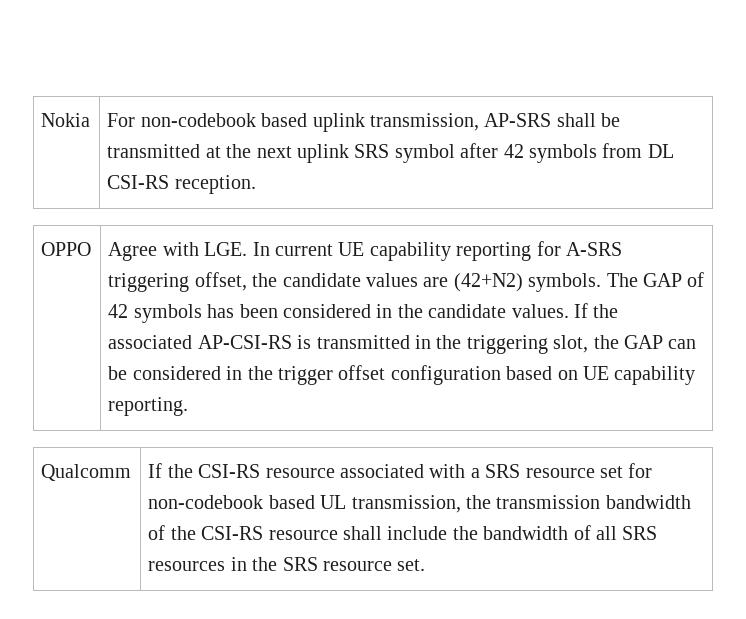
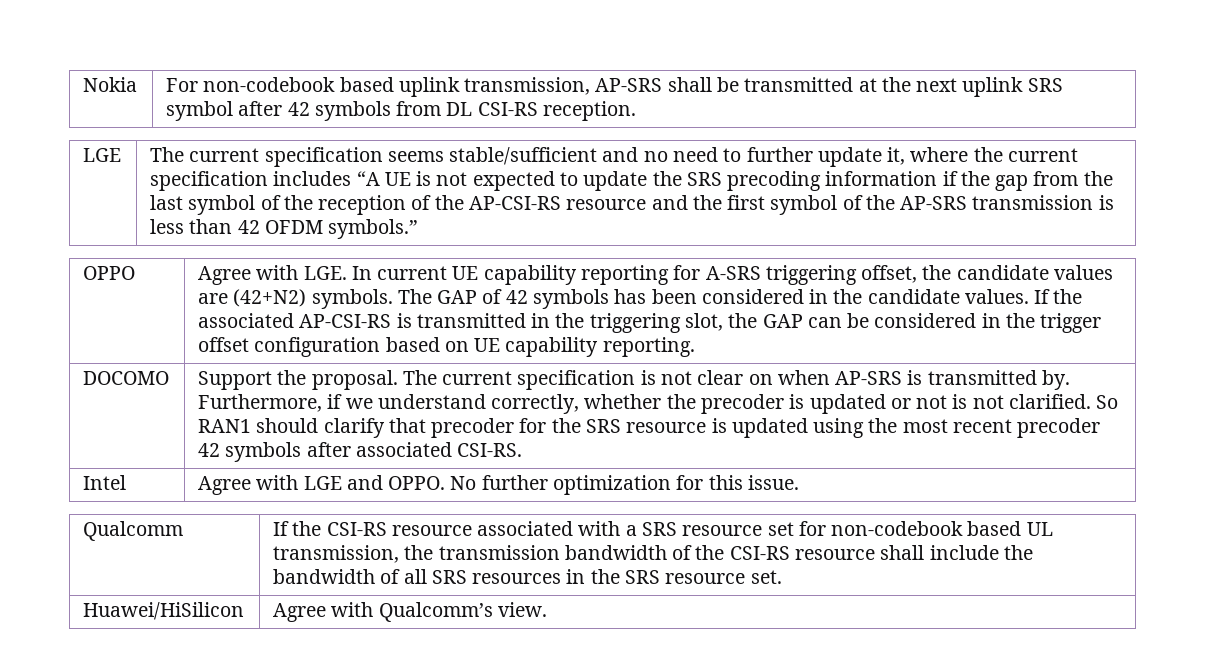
(256, 184) none -> [83,148,122,162] [150,147,1078,167] [150,171,1113,191] [150,195,1114,215] [150,219,419,239] // LGE | The current specification seems stable/sufficient and no need to further update it, where the current specification includes “A UE is not expected to update the SRS precoding information if the gap from the last symbol of the reception of the AP-CSI-RS resource and the first symbol of the AP-SRS transmission is less than 42 OFDM symbols.”
(189, 406) none -> [83,371,170,385] [198,370,1070,390] [198,394,1119,414] [198,418,1101,438] [198,442,523,462] [83,475,127,490] [198,475,799,495] // DOCOMO | Support the proposal. The current specification is not clear on when AP-SRS is transmitted by. Furthermore, if we understand correctly, whether the precoder is updated or not is not clarified. So RAN1 should clarify that precoder for the SRS resource is updated using the most recent precoder 42 symbols after associated CSI-RS. // Intel | Agree with LGE and OPPO. No further optimization for this issue.
(426, 565) none -> [83,602,245,620] [273,602,547,622] // Huawei/HiSilicon | Agree with Qualcomm’s view.

